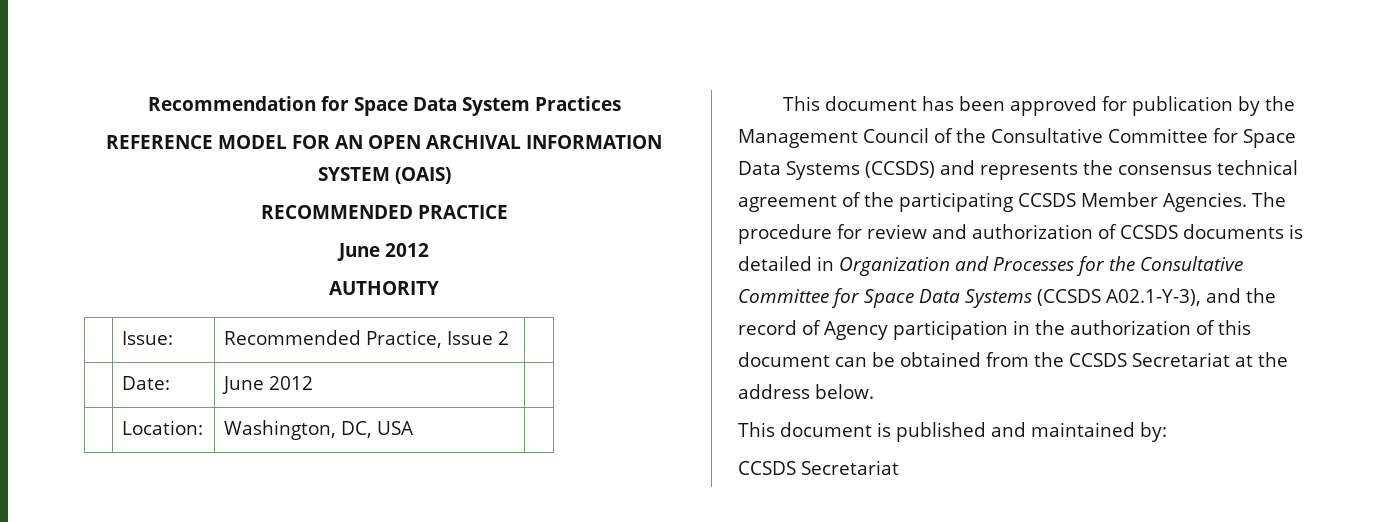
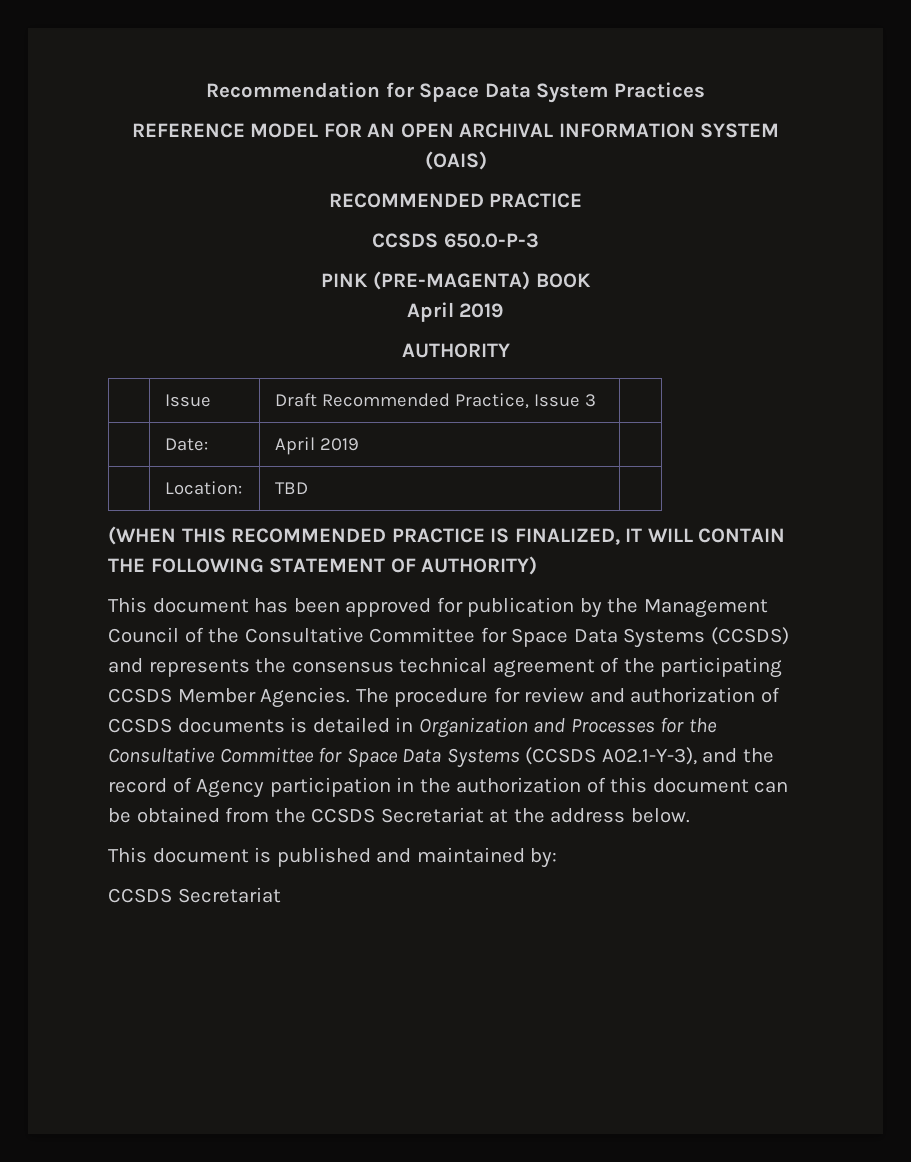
[337,243,429,261] June 2012 -> [372,233,539,248] [321,271,591,290] [406,302,505,322] CCSDS 650.0-P-3 // PINK (PRE-MAGENTA) BOOK // April 2019
[121,331,173,345] Issue: | -> [164,394,211,407] [274,393,317,407] Issue | Draft
[497,331,509,345] 2 -> [584,394,596,407] 3
[221,376,313,394] June 2012 -> [274,437,359,455] April 2019
[223,420,414,440] Washington, DC, USA | -> [274,482,308,494] [108,526,786,545] [108,556,538,575] TBD | // (WHEN THIS RECOMMENDED PRACTICE IS FINALIZED, IT WILL CONTAIN THE FOLLOWING STATEMENT OF AUTHORITY)

